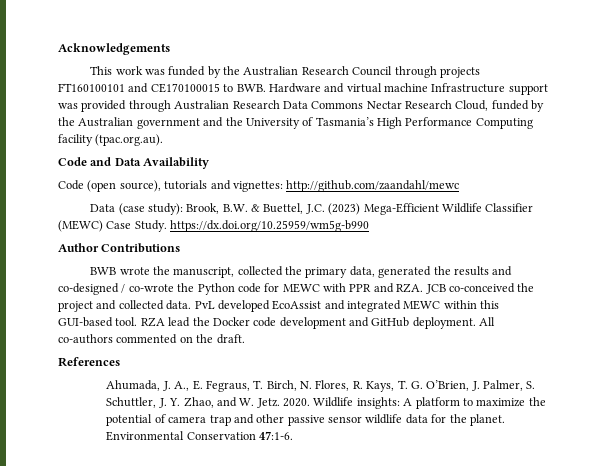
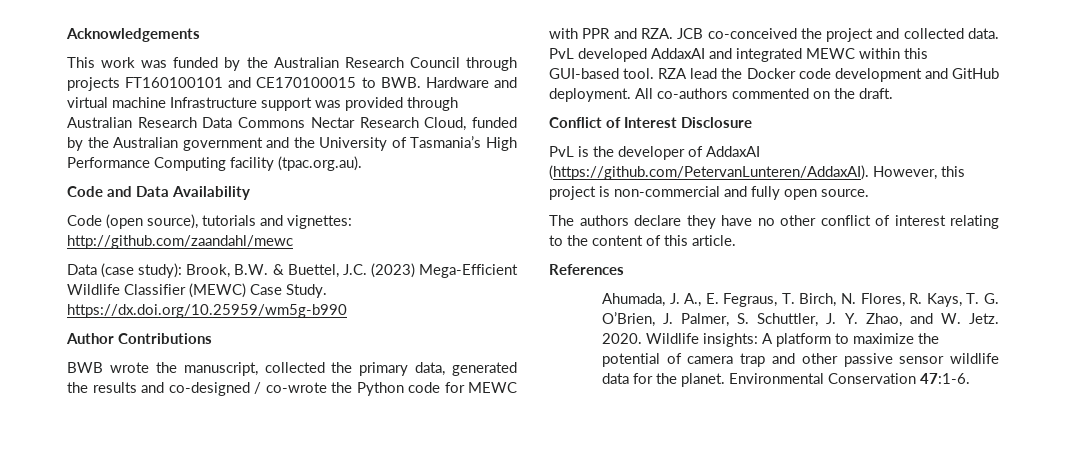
[272,300,322,310] EcoAssist -> [651,48,705,59] AddaxAI
(245, 339) none -> [549,117,752,128] [549,146,760,160] [549,165,965,180] [549,186,869,200] [549,215,999,229] [549,235,736,246] // Conflict of Interest Disclosure // PvL is the developer of AddaxAI (https://github.com/PetervanLunteren/AddaxAI). However, this project is non-commercial and fully open source. // The authors declare they have no other conflict of interest relating to the content of this article.

